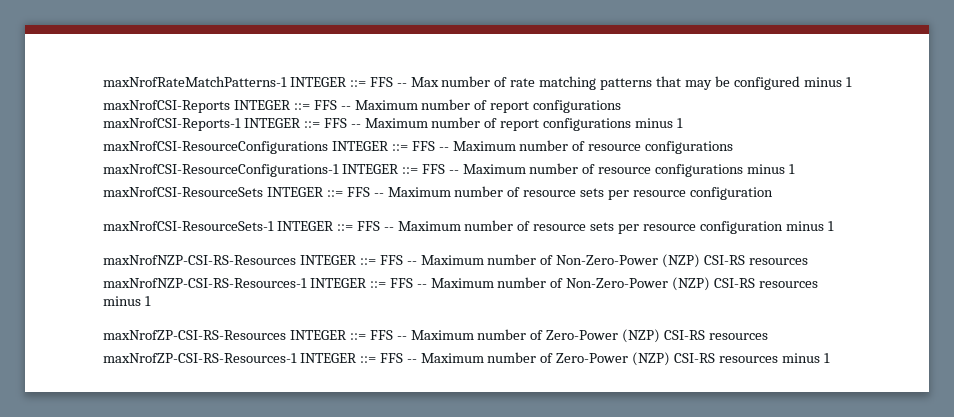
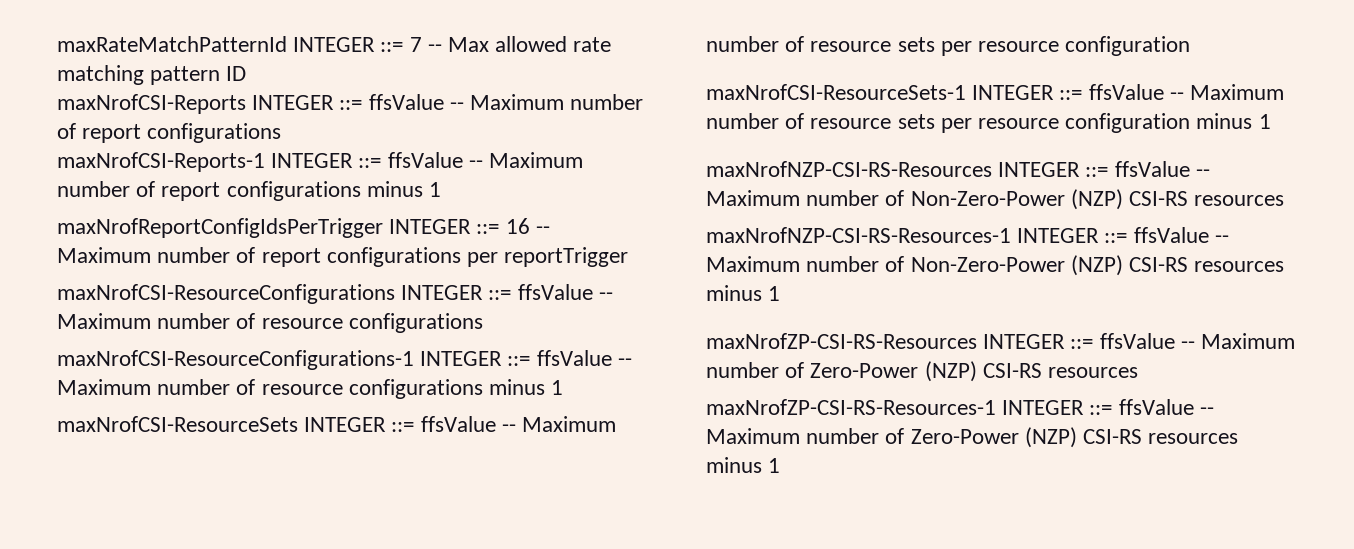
[103,76,393,87] maxNrofRateMatchPatterns-1 INTEGER ::= FFS -> [57,36,422,52] maxRateMatchPatternId INTEGER ::= 7
[441,76,852,90] number of rate matching patterns that may be configured minus 1 -> [495,36,612,52] [57,65,247,85] allowed rate matching pattern ID
[313,100,337,110] FFS -> [368,94,444,110] ffsValue
[323,118,347,128] FFS -> [387,152,463,168] ffsValue
(684, 123) none -> [57,218,550,238] [57,247,629,267] // maxNrofReportConfigIdsPerTrigger INTEGER ::= 16 -- Maximum number of report configurations per reportTrigger
[411,141,435,151] FFS -> [517,284,593,300] ffsValue
[421,164,445,174] FFS -> [536,350,612,366] ffsValue
[346,187,370,197] FFS -> [420,416,496,432] ffsValue
[356,221,380,231] FFS -> [1088,84,1164,100] ffsValue
[379,255,403,265] FFS -> [1114,161,1190,177] ffsValue
[389,278,413,288] FFS -> [1133,227,1209,243] ffsValue
[369,330,393,340] FFS -> [1099,333,1175,349] ffsValue
[379,353,403,363] FFS -> [1118,399,1194,415] ffsValue

